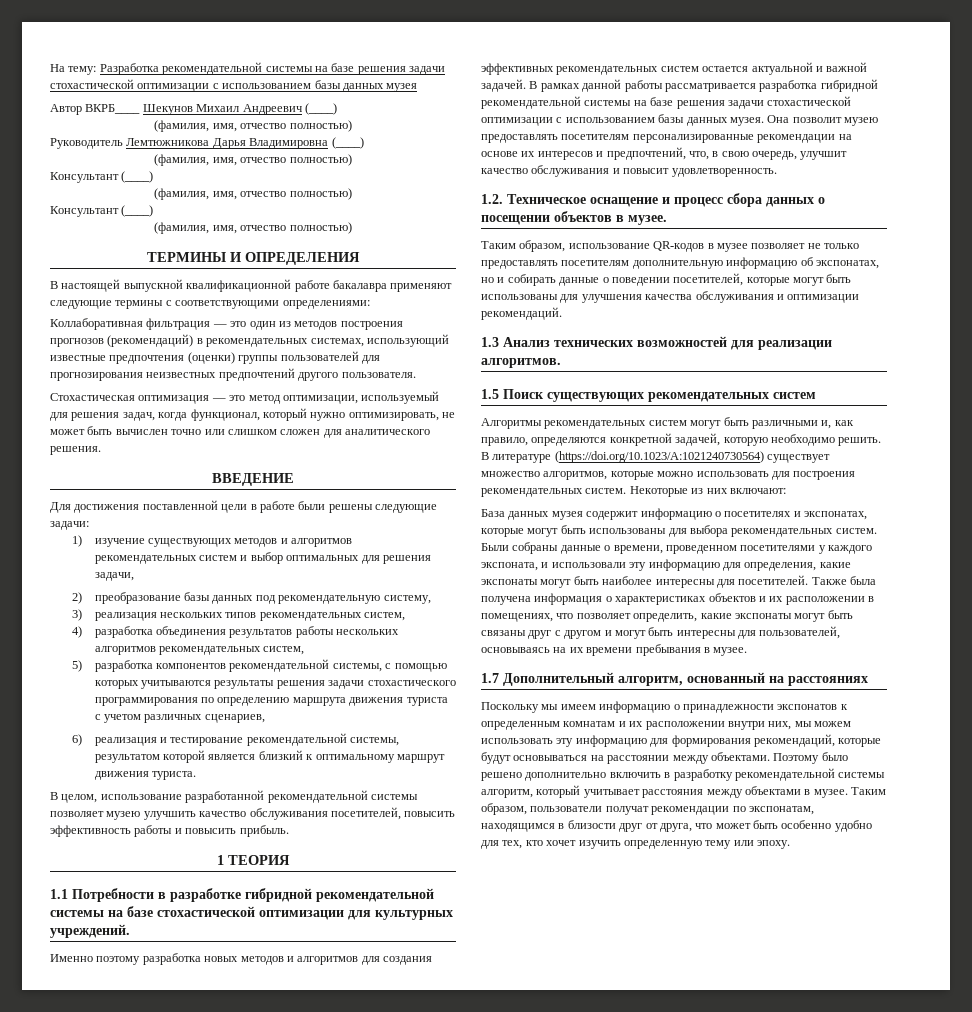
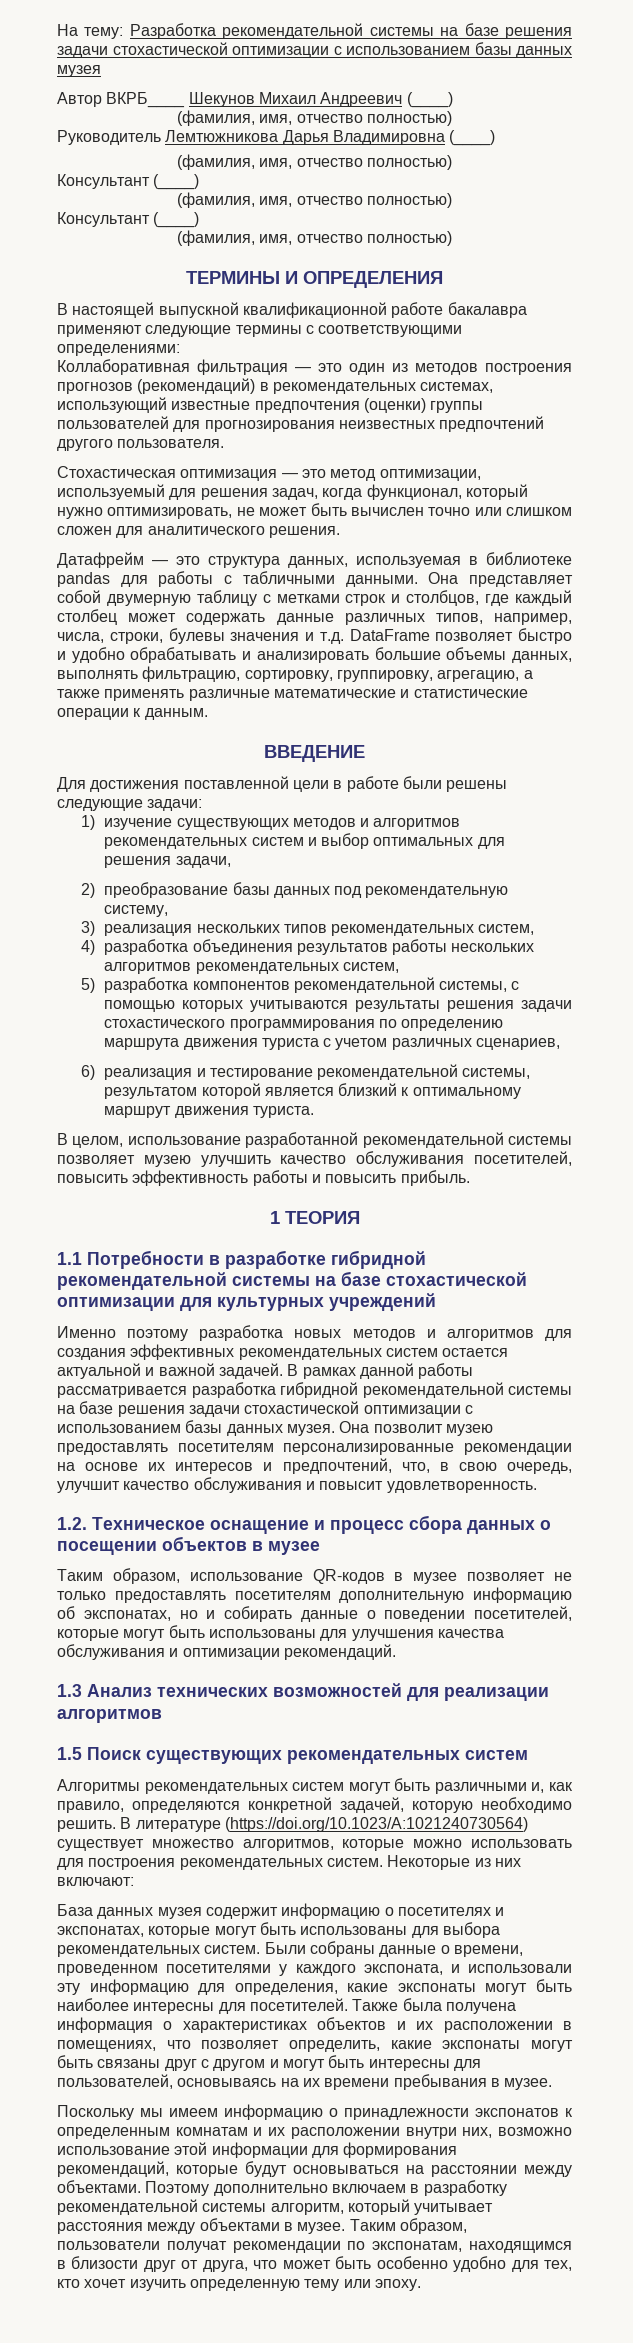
(101, 450) none -> [57,552,572,568] [57,571,573,587] [57,590,573,606] [57,609,572,625] [57,628,572,644] [57,647,572,663] [57,666,533,682] [57,689,528,701] [57,708,208,720] // Датафрейм — это структура данных, используемая в библиотеке pandas для работы с табличными данными. Она представляет собой двумерную таблицу с метками строк и столбцов, где каждый столбец может содержать данные различных типов, например, числа, строки, булевы значения и т.д. DataFrame позволяет быстро и удобно обрабатывать и анализировать большие объемы данных, выполнять фильтрацию, сортировку, группировку, агрегацию, а также применять различные математические и статистические операции к данным.
[50,924,130,938] учреждений. -> [329,1293,436,1311] учреждений
[628,215,667,225] музее. -> [268,1541,320,1555] музее
[481,358,561,368] алгоритмов. -> [57,1709,162,1723] алгоритмов
[481,672,868,686] // 1.7 Дополнительный алгоритм, основанный на расстояниях -> (553, 2084) none
[794,721,851,727] [481,735,647,747] мы можем использовать эту информацию -> [498,2127,572,2136] [57,2142,308,2158] возможно использование этой информации
[821,752,848,761] [481,772,661,781] было решено дополнительно включить -> [213,2184,406,2196] дополнительно включаем

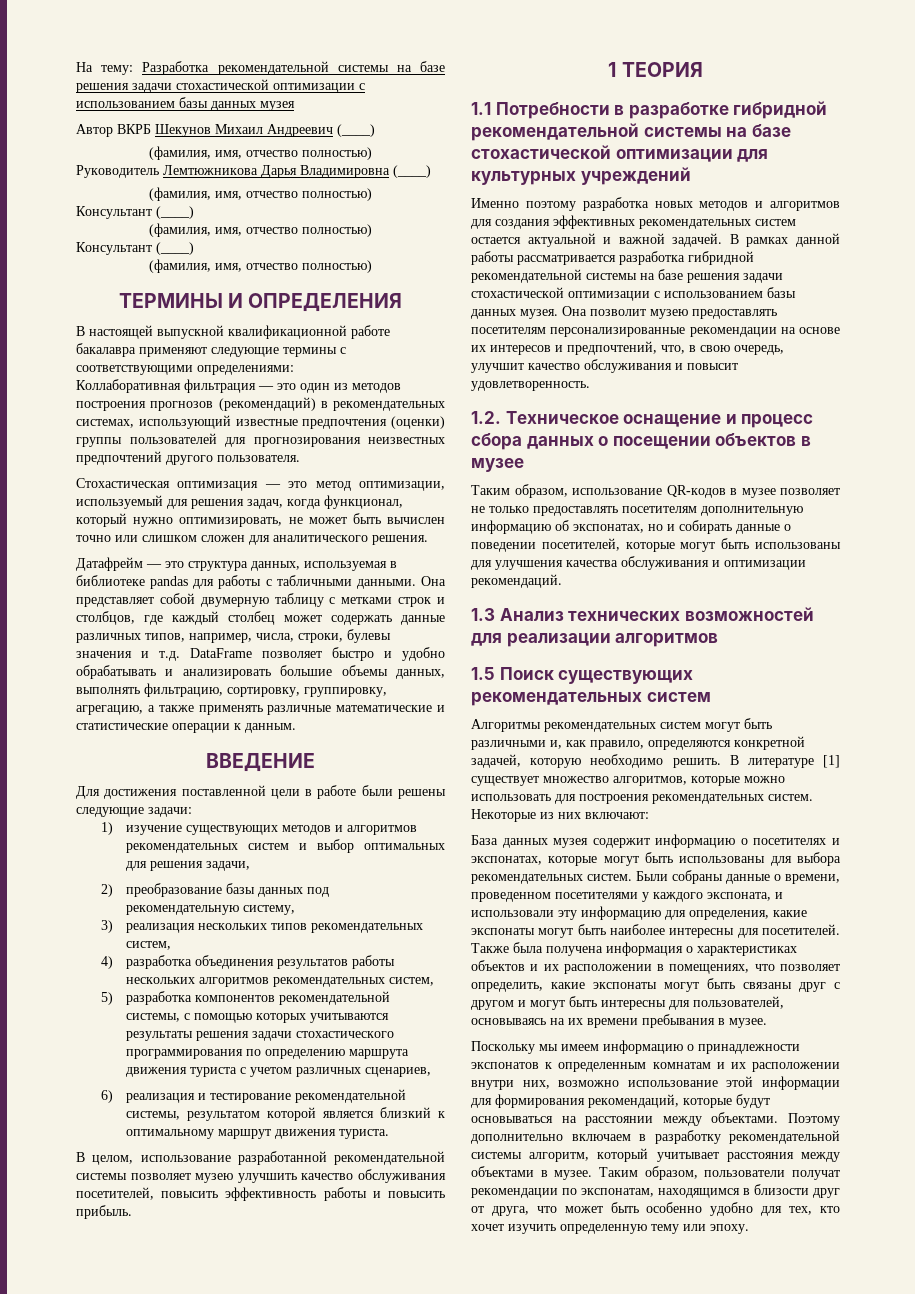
[106,92,186,108] ВКРБ____ -> [117,124,151,134] ВКРБ
[224,1817,528,1832] (https://doi.org/10.1023/A:1021240730564) -> [823,755,840,768] [1]

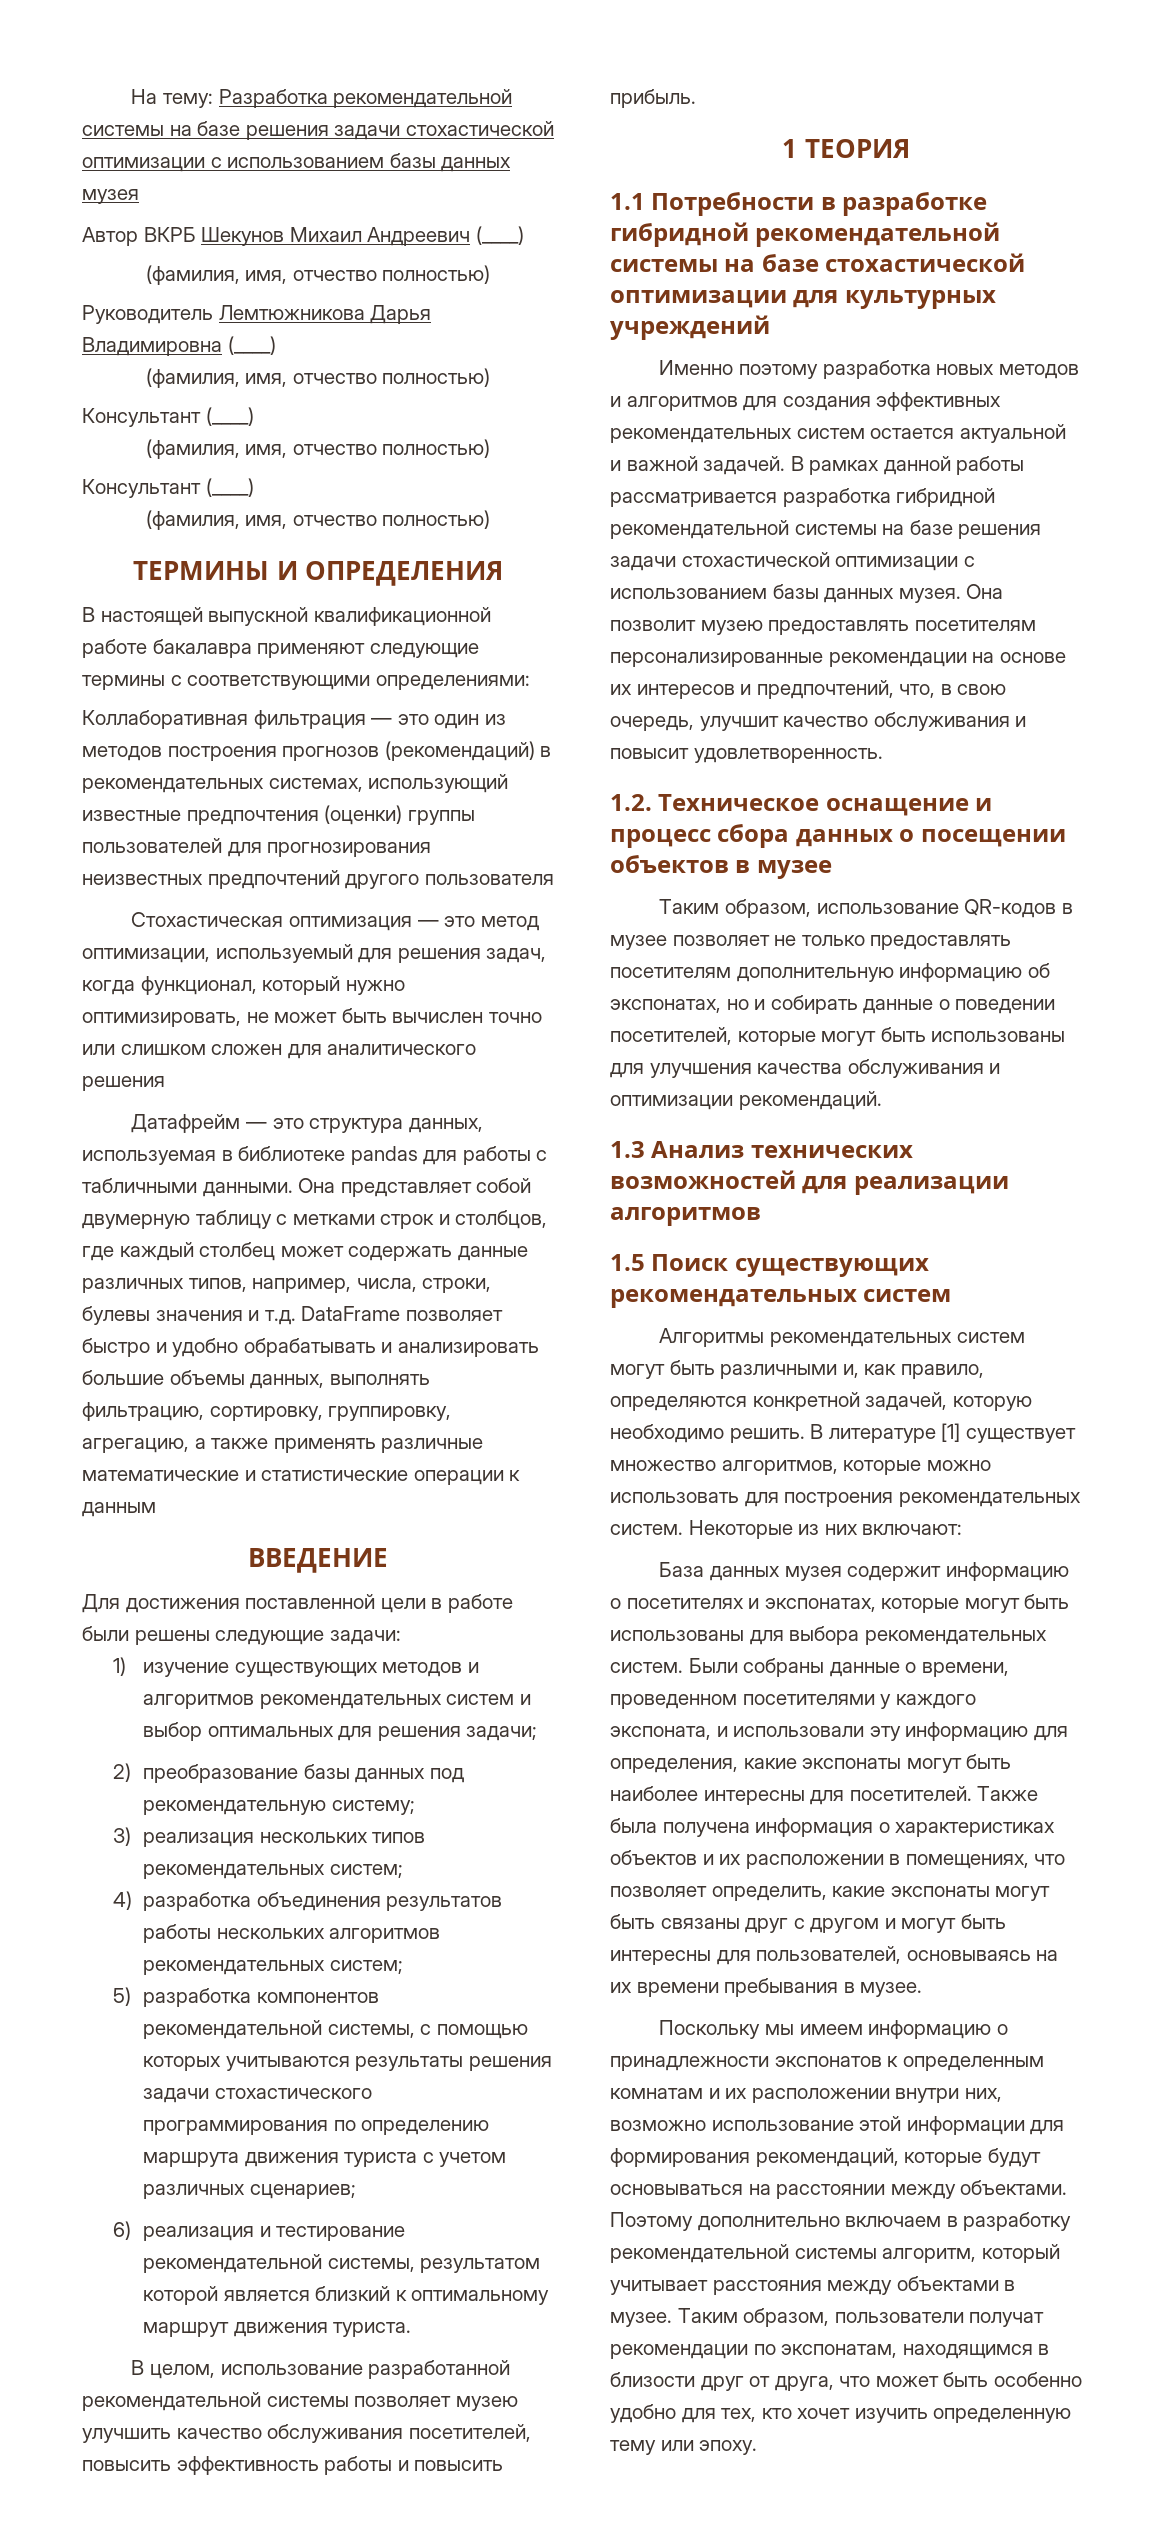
[217,455,300,462] пользователя. -> [424,874,554,885] пользователя
[372,535,428,545] решения. -> [82,1076,165,1091] решения
[245,723,296,733] данным. -> [82,1502,156,1517] данным
[206,861,251,871] задачи, -> [466,1726,538,1741] задачи;
[243,905,296,915] систему, -> [331,1800,415,1815] систему;
[126,941,172,950] систем, -> [329,1864,403,1878] систем;
[389,977,435,986] систем, -> [329,1960,403,1974] систем;
[365,1067,432,1077] сценариев, -> [249,2184,356,2199] сценариев;

